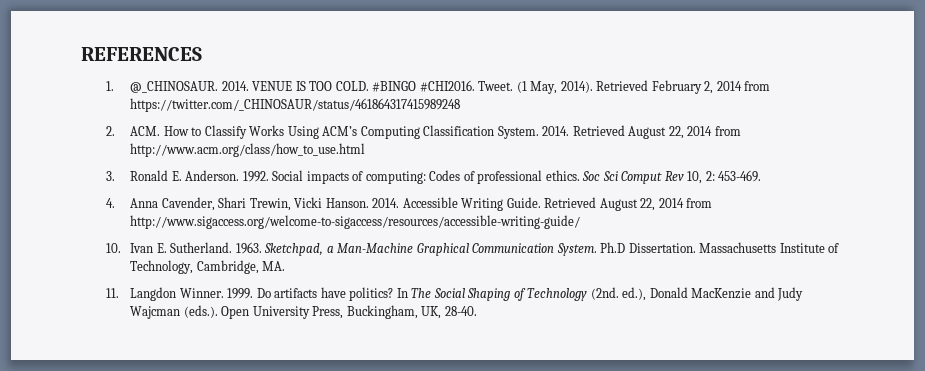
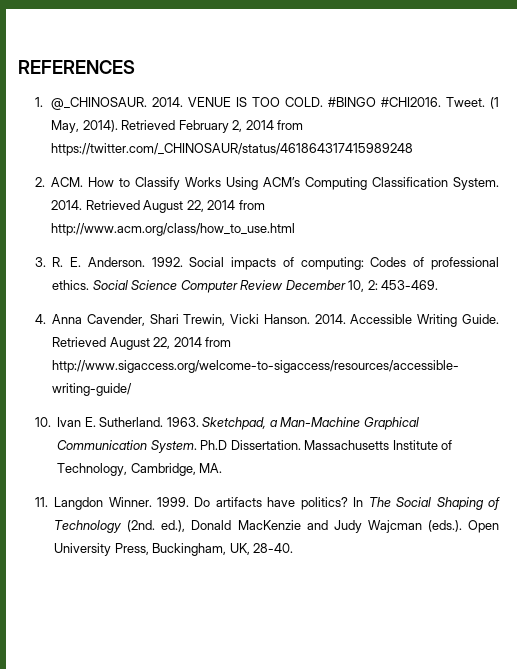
[129,170,168,181] Ronald -> [52,257,64,267] R.
[582,171,684,184] Soc Sci Comput Rev -> [92,280,346,293] Social Science Computer Review December

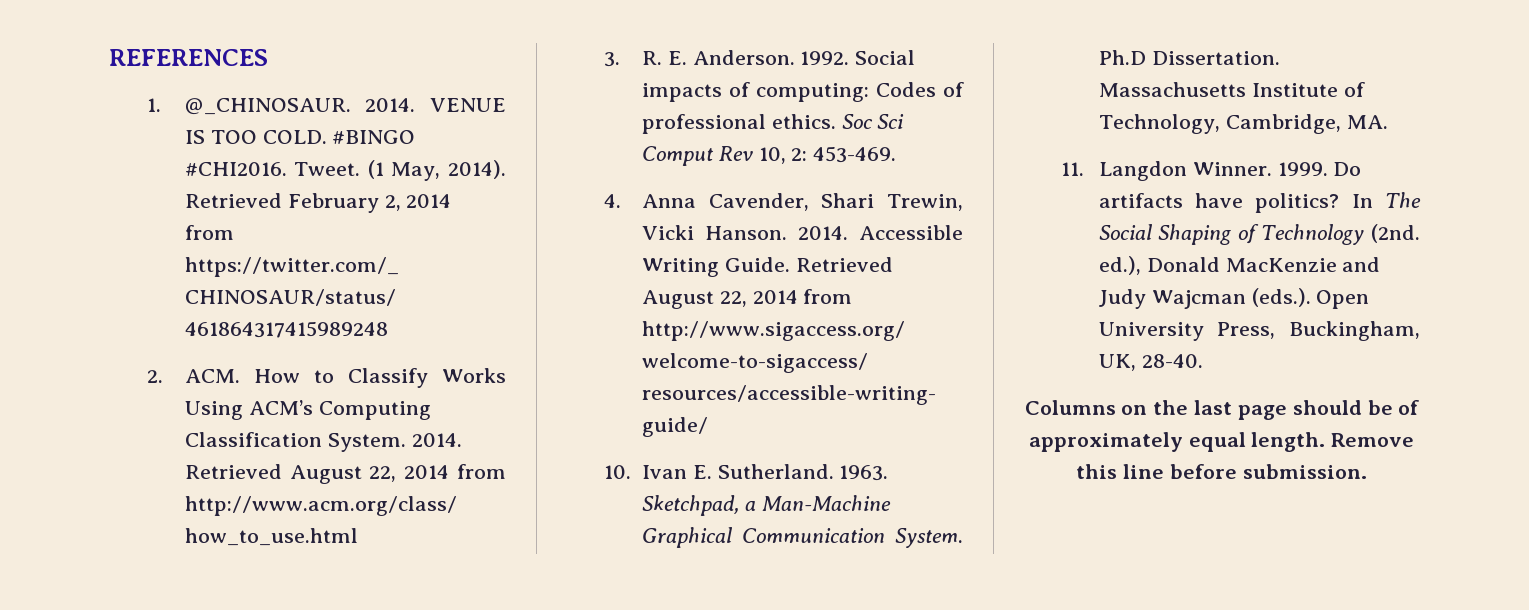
[92,280,346,293] Social Science Computer Review December -> [841,114,905,129] [641,146,753,166] Soc Sci Comput Rev
(294, 548) none -> [1024,400,1420,420] [1028,432,1415,452] [1076,464,1367,479] // Columns on the last page should be of approximately equal length. Remove this line before submission.

